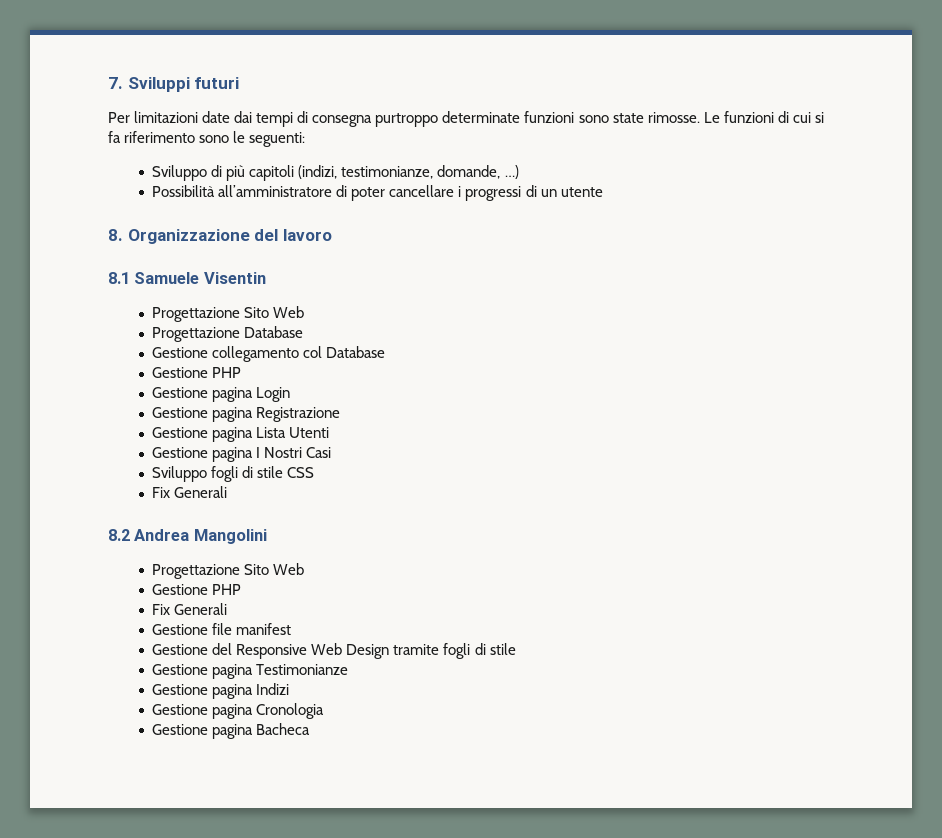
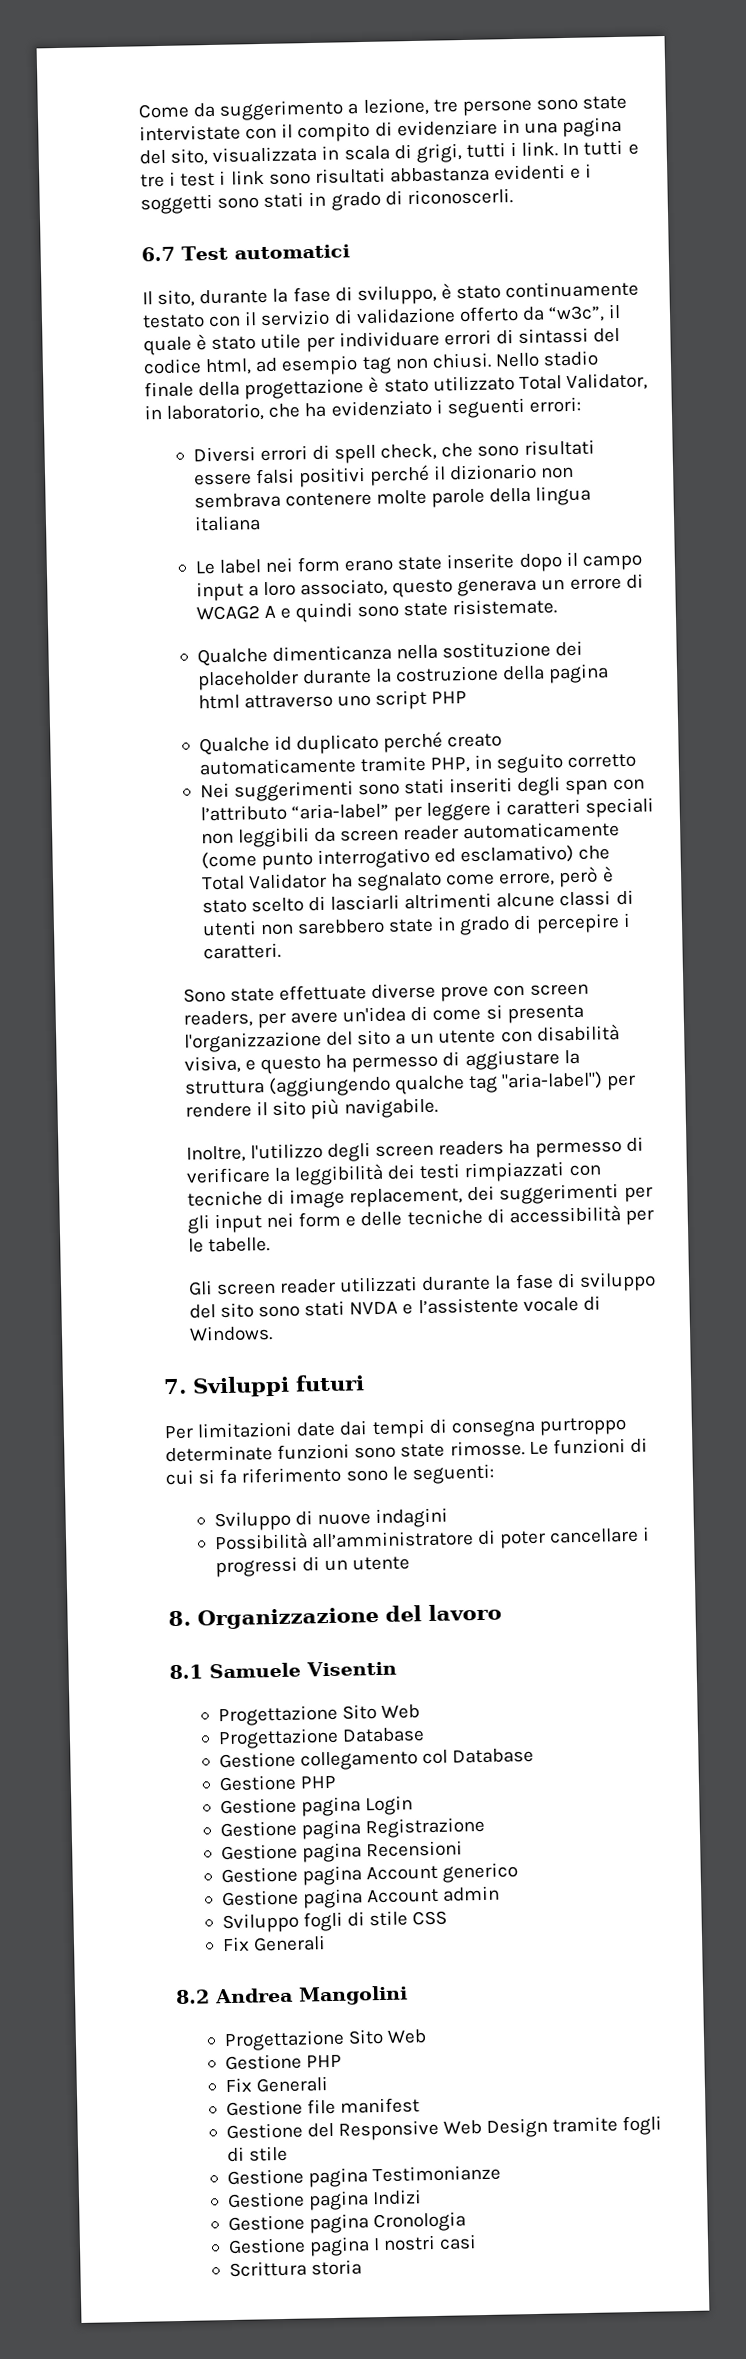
(108, 83) none -> [138,95,628,121] [139,116,623,143] [139,139,639,166] [140,163,593,188] [140,188,513,215] [141,244,350,262] [142,280,640,308] [142,303,622,329] [143,327,621,356] [143,350,599,376] [144,372,648,400] [144,396,581,422] [192,439,595,464] [193,463,575,488] [193,485,592,509] [193,515,261,532] [194,551,643,575] [195,573,644,602] [195,598,558,623] [196,640,584,667] [196,663,610,691] [197,689,468,710] [198,731,503,756] [198,753,637,776] [199,776,645,802] [199,797,655,822] [200,821,621,848] [200,844,611,871] [200,866,614,892] [201,889,634,914] [201,912,631,937] [202,942,281,960] [182,982,589,1003] [182,1004,584,1029] [183,1024,620,1053] [183,1049,580,1075] [184,1071,637,1098] [184,1097,439,1120] [185,1136,644,1163] [185,1161,601,1186] [186,1183,653,1209] [186,1205,654,1234] [187,1237,270,1253] [187,1271,656,1296] [188,1295,601,1319] [188,1325,273,1342] Come da suggerimento a lezione, tre persone sono state intervistate con il compito di evidenziare in una pagina del sito, visualizzata in scala di grigi, tutti i link. In tutti e tre i test i link sono risultati abbastanza evidenti e i soggetti sono stati in grado di riconoscerli. // 6.7 Test automatici // Il sito, durante la fase di sviluppo, è stato continuamente testato con il servizio di validazione offerto da “w3c”, il quale è stato utile per individuare errori di sintassi del codice html, ad esempio tag non chiusi. Nello stadio finale della progettazione è stato utilizzato Total Validator, in laboratorio, che ha evidenziato i seguenti errori: // Diversi errori di spell check, che sono risultati essere falsi positivi perché il dizionario non sembrava contenere molte parole della lingua italiana // Le label nei form erano state inserite dopo il campo input a loro associato, questo generava un errore di WCAG2 A e quindi sono state risistemate. // Qualche dimenticanza nella sostituzione dei placeholder durante la costruzione della pagina html attraverso uno script PHP // Qualche id duplicato perché creato automaticamente tramite PHP, in seguito corretto // Nei suggerimenti sono stati inseriti degli span con l’attributo “aria-label” per leggere i caratteri speciali non leggibili da screen reader automaticamente (come punto interrogativo ed esclamativo) che Total Validator ha segnalato come errore, però è stato scelto di lasciarli altrimenti alcune classi di utenti non sarebbero state in grado di percepire i caratteri. // Sono state effettuate diverse prove con screen readers, per avere un'idea di come si presenta l'organizzazione del sito a un utente con disabilità visiva, e questo ha permesso di aggiustare la struttura (aggiungendo qualche tag "aria-label") per rendere il sito più navigabile. // Inoltre, l'utilizzo degli screen readers ha permesso di verificare la leggibilità dei testi rimpiazzati con tecniche di image replacement, dei suggerimenti per gli input nei form e delle tecniche di accessibilità per le tabelle. // Gli screen reader utilizzati durante la fase di sviluppo del sito sono stati NVDA e l’assistente vocale di Windows. //
[226,165,519,181] più capitoli (indizi, testimonianze, domande, …) -> [316,1507,449,1529] nuove indagini
[256,427,330,438] [152,447,332,462] Lista Utenti // Gestione pagina I Nostri Casi -> [365,1840,463,1858] [220,1862,519,1886] [221,1885,501,1909] Recensioni // Gestione pagina Account generico // Gestione pagina Account admin
[256,723,311,735] Bacheca -> [372,2234,478,2251] [228,2259,362,2278] I nostri casi // Scrittura storia

